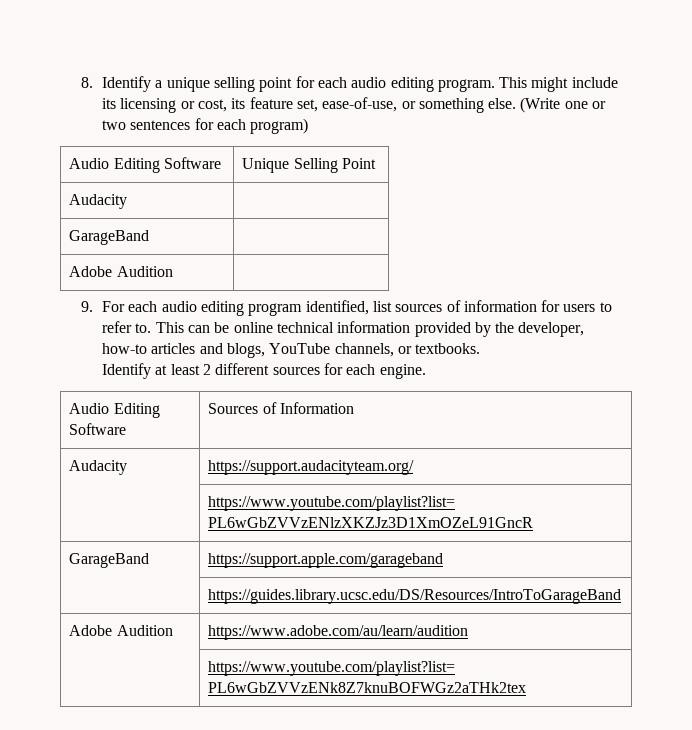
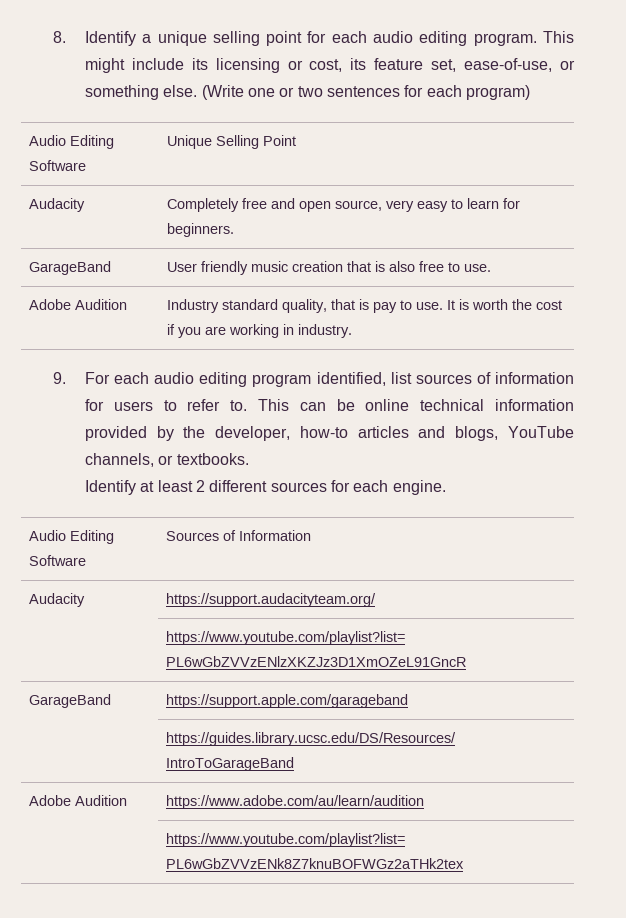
[69,230,150,245] [69,266,173,277] // GarageBand | // Adobe Audition | -> [167,198,521,212] [167,223,235,237] [29,261,112,275] [167,261,492,275] [29,299,128,310] [167,299,563,313] [167,324,353,338] Completely free and open source, very easy to learn for beginners. // GarageBand | User friendly music creation that is also free to use. // Adobe Audition | Industry standard quality, that is pay to use. It is worth the cost if you are working in industry.

